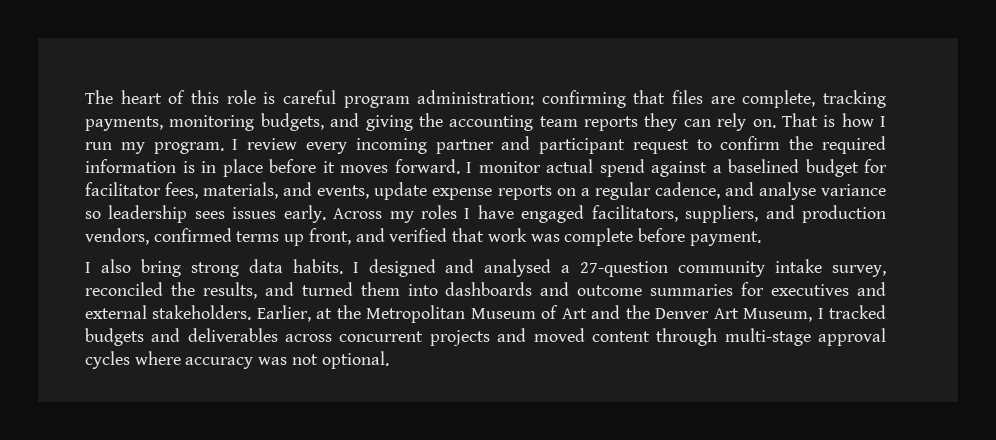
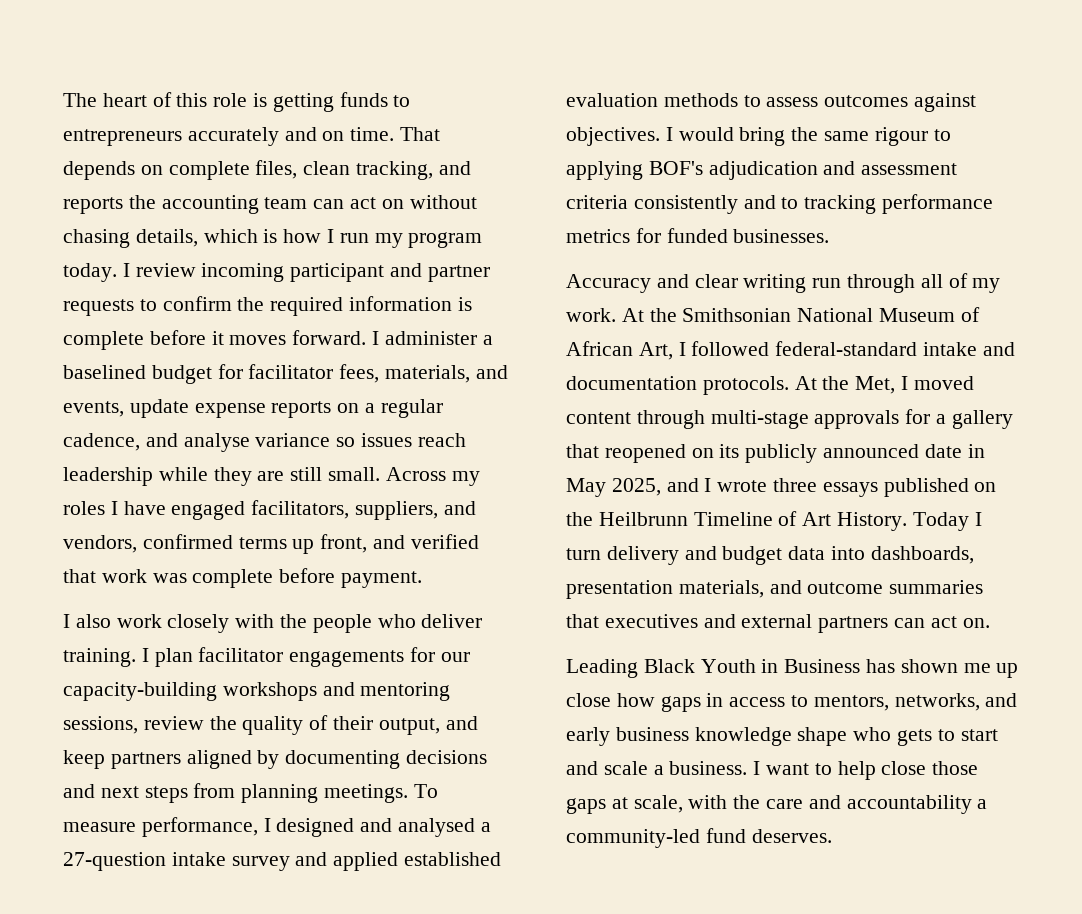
[282,90,886,108] [85,113,818,131] careful program administration: confirming that files are complete, tracking payments, monitoring budgets, and giving the accounting team reports they can rely on. That -> [272,92,411,112] [63,127,441,146] [63,160,471,180] [63,195,477,214] [63,229,258,248] getting funds to entrepreneurs accurately and on time. That depends on complete files, clean tracking, and reports the accounting team can act on without chasing details, which
[153,136,689,154] program. I review every incoming partner and participant request -> [408,232,483,248] [63,263,490,282] [63,299,134,316] program today. I review incoming participant and partner requests
[201,159,263,177] in place -> [63,331,144,350] complete
[478,159,707,177] monitor actual spend against -> [384,331,477,345] administer
[108,205,326,223] leadership sees issues early. -> [361,433,466,447] [63,467,381,486] issues reach leadership while they are still small.
[802,205,887,223] production -> (476, 508) none
[140,259,343,277] bring strong data habits. -> [116,614,483,633] [63,647,470,667] [63,682,451,701] [63,715,478,735] [63,750,488,769] [63,783,438,803] [63,817,258,837] work closely with the people who deliver training. I plan facilitator engagements for our capacity-building workshops and mentoring sessions, review the quality of their output, and keep partners aligned by documenting decisions and next steps from planning meetings. To measure performance,
[678,259,887,277] [85,282,886,299] [85,305,886,323] [85,328,887,346] [85,351,389,369] community intake survey, reconciled the results, and turned them into dashboards and outcome summaries for executives and external stakeholders. Earlier, at the Metropolitan Museum of Art and the Denver Art Museum, I tracked budgets and deliverables across concurrent projects and moved content through multi-stage approval cycles where accuracy was not optional. -> [171,852,502,871] [566,93,977,112] [566,127,951,146] [566,161,958,180] [566,194,994,214] [566,228,830,243] [566,273,1001,293] [566,307,980,322] [566,341,1015,360] [566,376,974,395] [566,409,1013,429] [566,444,985,463] [566,478,997,497] [566,511,982,531] [566,546,974,565] [566,580,984,599] [566,614,990,633] [566,659,1019,678] [566,693,1018,712] [566,727,998,746] [566,761,979,780] [566,795,988,814] [566,828,832,848] intake survey and applied established evaluation methods to assess outcomes against objectives. I would bring the same rigour to applying BOF's adjudication and assessment criteria consistently and to tracking performance metrics for funded businesses. // Accuracy and clear writing run through all of my work. At the Smithsonian National Museum of African Art, I followed federal-standard intake and documentation protocols. At the Met, I moved content through multi-stage approvals for a gallery that reopened on its publicly announced date in May 2025, and I wrote three essays published on the Heilbrunn Timeline of Art History. Today I turn delivery and budget data into dashboards, presentation materials, and outcome summaries that executives and external partners can act on. // Leading Black Youth in Business has shown me up close how gaps in access to mentors, networks, and early business knowledge shape who gets to start and scale a business. I want to help close those gaps at scale, with the care and accountability a community-led fund deserves.

